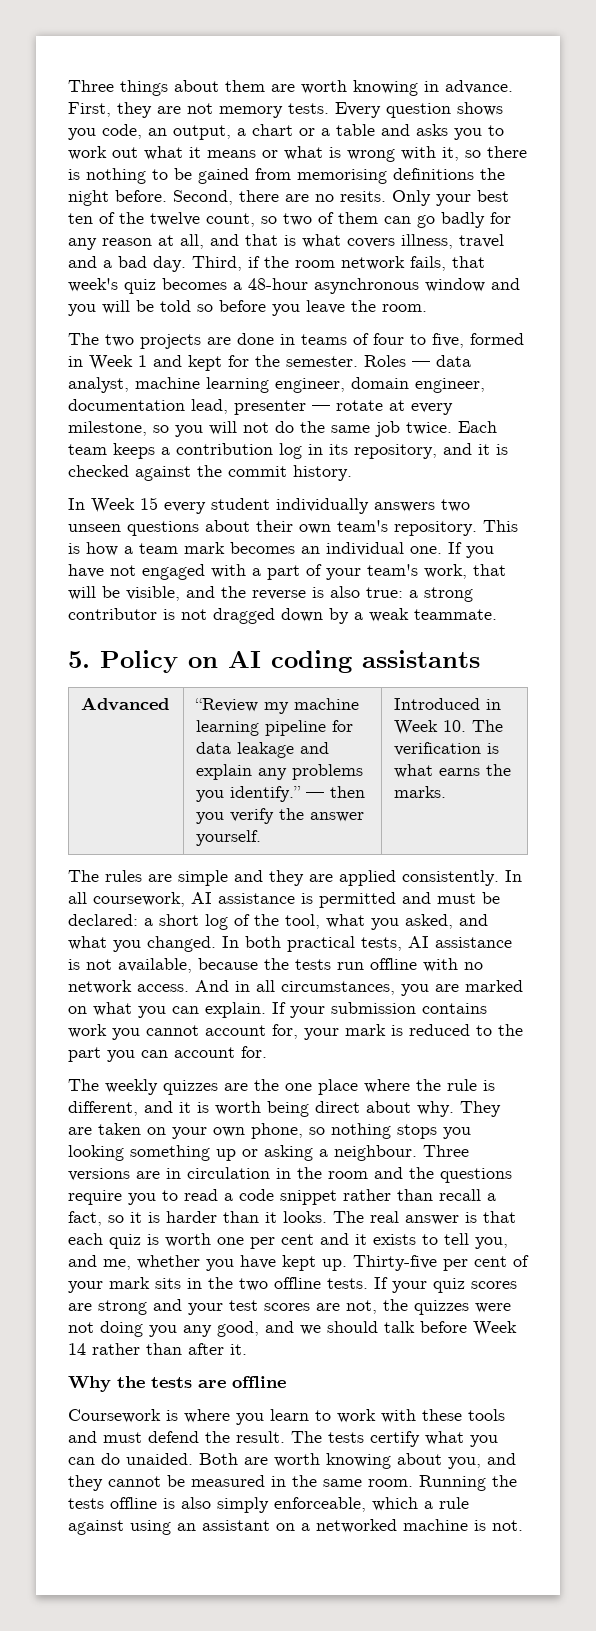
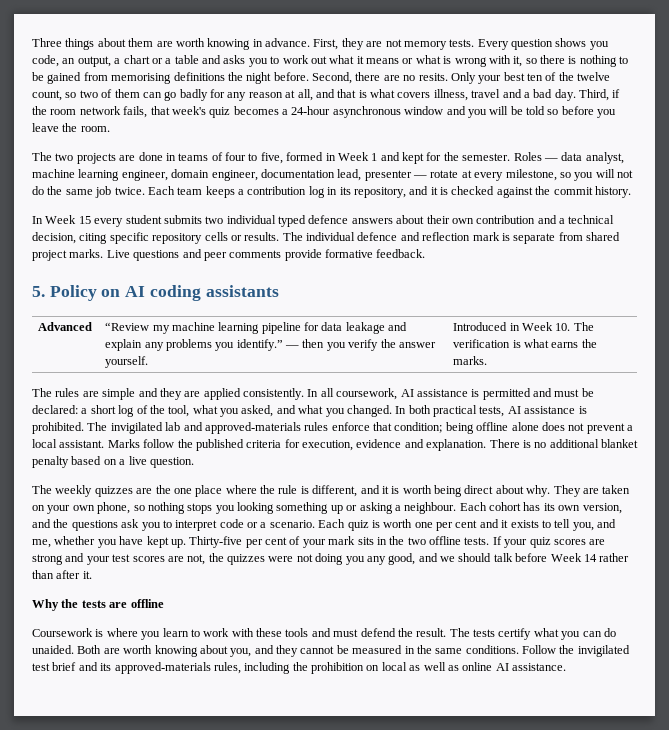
[248,278,308,290] 48-hour -> [291,106,331,115] 24-hour
[276,498,470,514] [68,520,518,536] [68,542,494,558] [68,564,506,580] [68,586,473,602] [68,608,497,624] individually answers two unseen questions about their own team's repository. This is how a team mark becomes an individual one. If you have not engaged with a part of your team's work, that will be visible, and the reverse is also true: a strong contributor is not dragged down by a weak teammate. -> [163,215,615,227] [32,232,620,244] [32,249,426,261] submits two individual typed defence answers about their own contribution and a technical decision, citing specific repository cells or results. The individual defence and reflection mark is separate from shared project marks. Live questions and peer comments provide formative feedback.
[86,958,483,973] [68,980,523,996] [68,1002,487,1018] [68,1024,523,1040] [68,1046,267,1062] not available, because the tests run offline with no network access. And in all circumstances, you are marked on what you can explain. If your submission contains work you cannot account for, your mark is reduced to the part you can account for. -> [32,422,633,434] [32,439,638,451] [32,456,194,468] prohibited. The invigilated lab and approved-materials rules enforce that condition; being offline alone does not prevent a local assistant. Marks follow the published criteria for execution, evidence and explanation. There is no additional blanket penalty based on a live question.
[423,1145,469,1157] [68,1167,368,1181] Three versions are in circulation in the room -> [459,502,622,514] Each cohort has its own version,
[68,1189,496,1205] [68,1211,516,1226] [68,1233,103,1245] require you to read a code snippet rather than recall a fact, so it is harder than it looks. The real answer is that each -> [121,519,346,531] ask you to interpret code or a scenario. Each
[368,1475,517,1491] [68,1497,469,1513] [68,1519,523,1535] room. Running the tests offline is also simply enforceable, which a rule against using an assistant on a networked machine is not. -> [465,645,630,657] [32,662,566,674] conditions. Follow the invigilated test brief and its approved-materials rules, including the prohibition on local as well as online AI assistance.

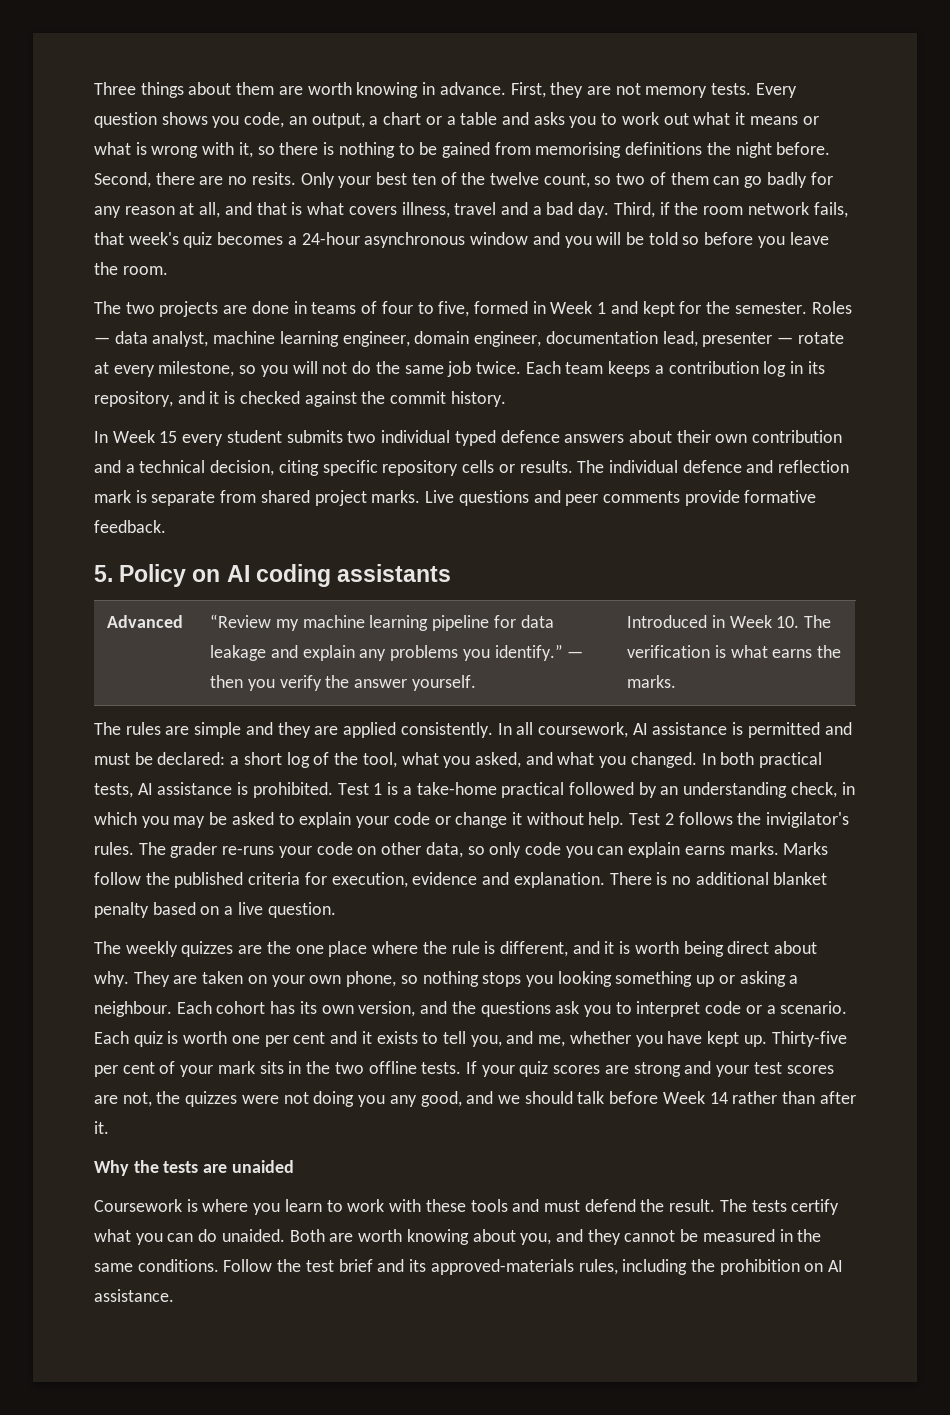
[87,422,633,434] [32,439,105,448] The invigilated lab and approved-materials rules enforce that condition; being offline alone does not prevent a local assistant. -> [337,782,855,798] [94,812,850,828] [94,842,779,858] Test 1 is a take-home practical followed by an understanding check, in which you may be asked to explain your code or change it without help. Test 2 follows the invigilator's rules. The grader re-runs your code on other data, so only code you can explain earns marks.
[130,599,164,608] offline -> [231,1160,294,1173] unaided
[577,645,630,657] invigilated -> (302, 1265) none
[381,662,493,671] local as well as online -> (824, 1267) none

